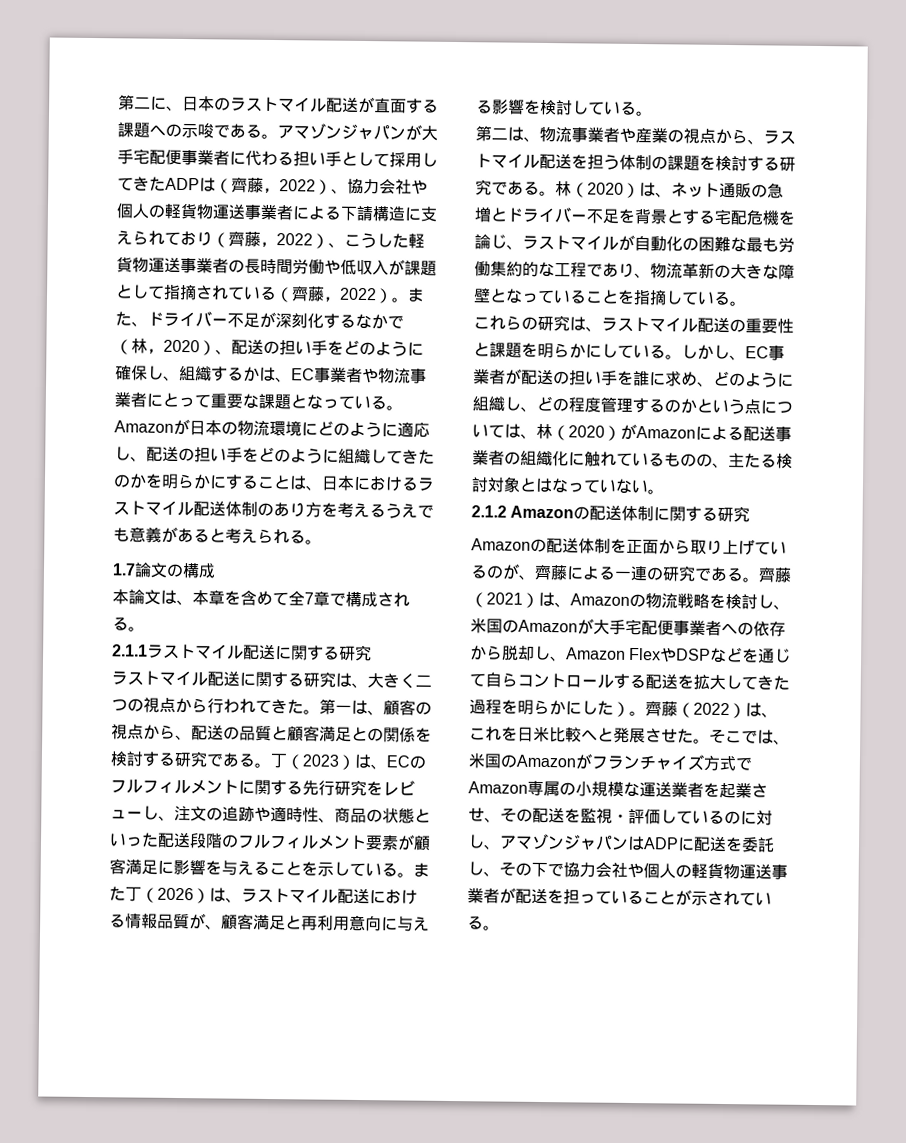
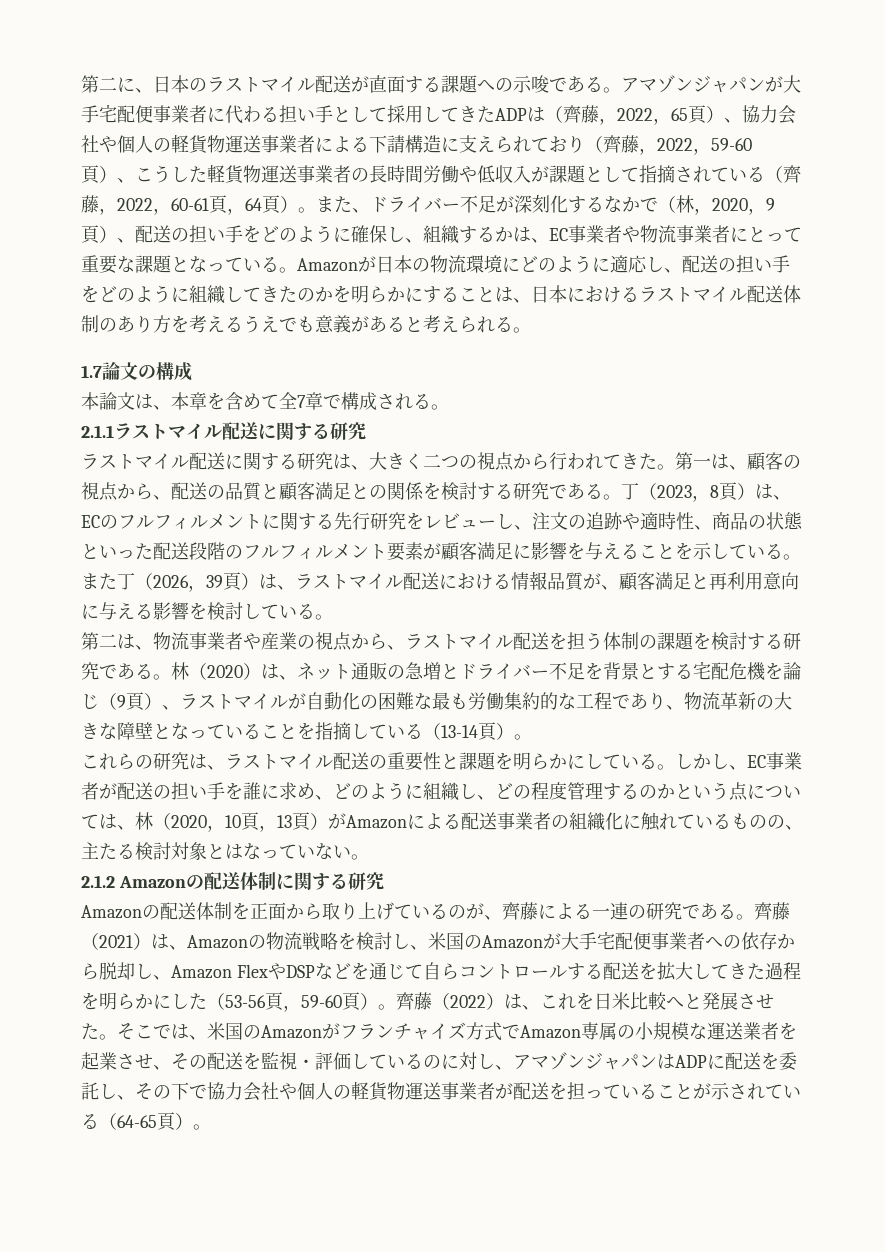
(316, 185) none -> [653,105,707,125] ，65頁
(313, 239) none -> [693,138,752,155] [81,165,100,184] ，59-60頁
(377, 294) none -> [153,195,281,215] ，60-61頁，64頁
(200, 346) none -> [748,198,775,215] [81,225,100,244] ，9頁
(339, 760) none -> [692,482,738,502] ，8頁
(194, 894) none -> [188,572,242,592] ，39頁
(507, 241) none -> [99,692,162,711] （9頁）
(731, 298) none -> [423,722,514,741] （13-14頁）
(605, 431) none -> [207,812,311,832] ，10頁，13頁
(614, 707) none -> [207,992,361,1012] （53-56頁，59-60頁
(484, 923) none -> [99,1112,193,1131] （64-65頁）

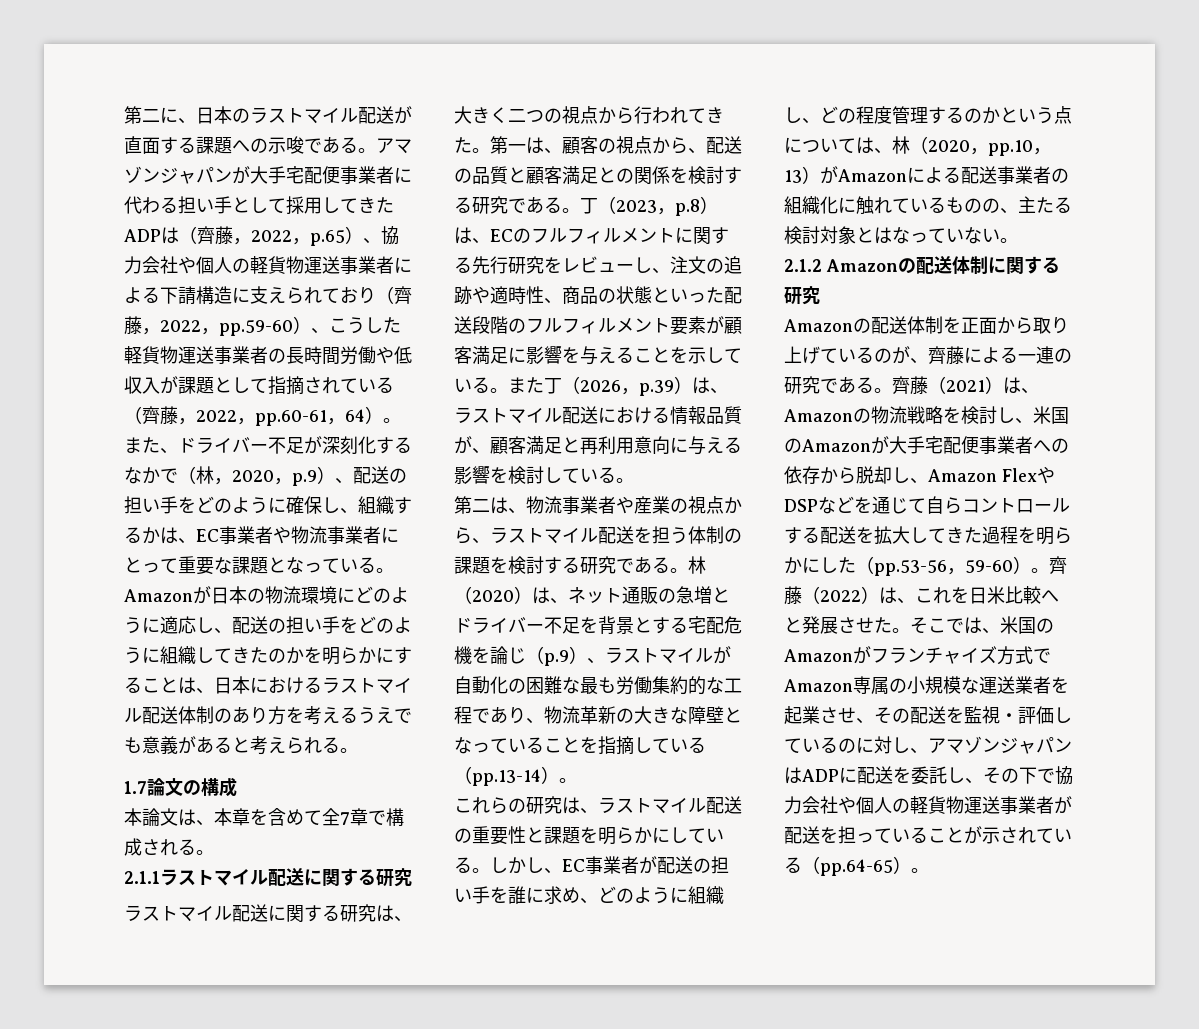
[671,105,707,124] 65頁 -> [310,230,345,246] p.65
[711,138,752,151] [81,165,100,184] 59-60頁 -> [219,320,293,336] pp.59-60
[171,195,281,215] 60-61頁，64頁 -> [255,409,365,426] pp.60-61，64
[766,198,775,211] [81,225,100,244] 9頁 -> [292,470,317,486] p.9
[710,482,738,501] 8頁 -> [675,199,700,216] p.8
[206,572,242,591] 39頁 -> [639,380,674,396] p.39
[117,692,145,711] 9頁 -> [544,650,569,666] p.9
[441,722,497,741] 13-14頁 -> [472,769,541,786] pp.13-14
[225,812,311,832] 10頁，13頁 -> [988,140,1051,156] [784,170,802,183] pp.10，13
[225,992,361,1012] 53-56頁，59-60頁 -> [874,560,1013,576] pp.53-56，59-60
[117,1112,176,1131] 64-65頁 -> [820,859,893,876] pp.64-65

